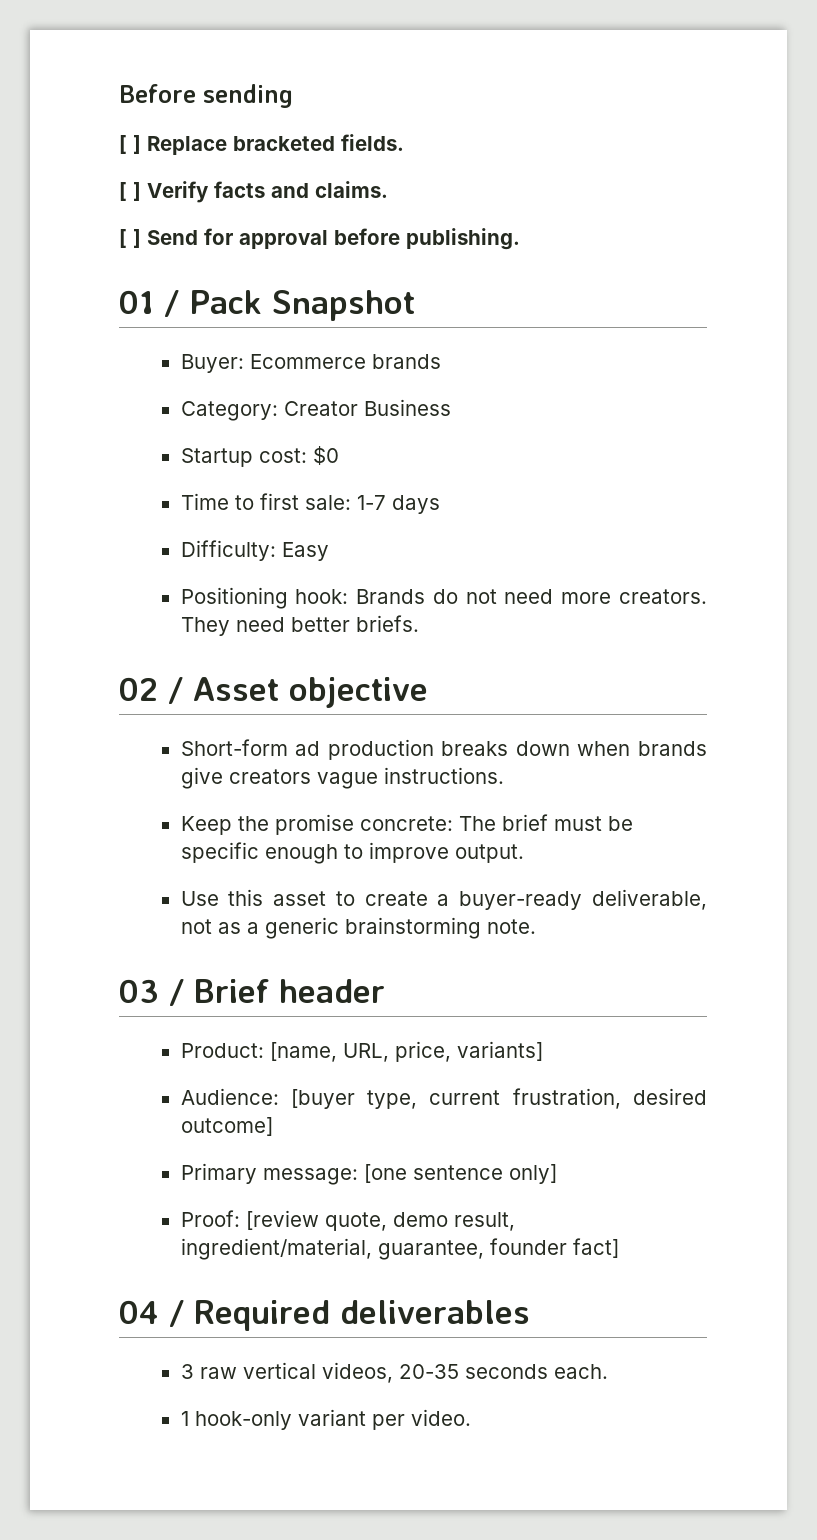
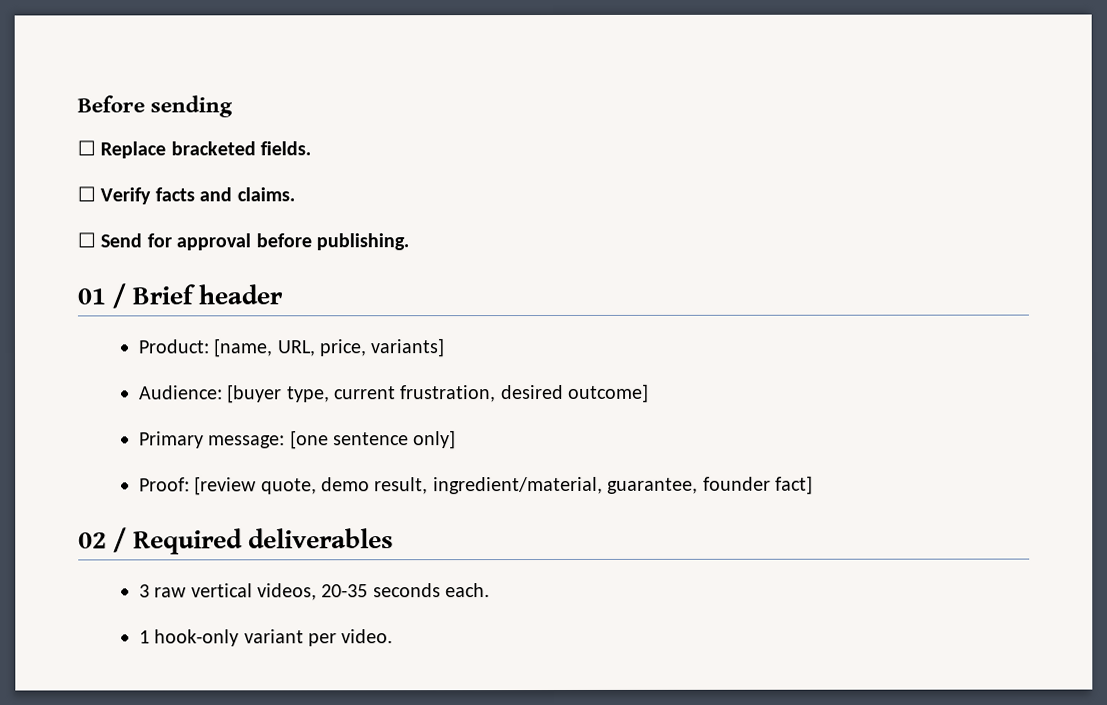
[119,135,141,154] [ ] -> [77,140,96,156] ☐
[119,182,141,201] [ ] -> [77,186,96,202] ☐
[119,229,141,248] [ ] -> [77,232,96,248] ☐
[189,290,415,321] [180,354,441,373] [180,399,451,421] [180,446,339,467] [180,493,440,514] [180,540,329,561] [180,587,707,609] [180,615,419,636] [119,677,428,708] [180,739,707,760] [180,767,504,789] [180,814,633,835] [180,842,524,864] [180,889,707,910] [180,917,536,939] [119,979,184,1006] Pack Snapshot // Buyer: Ecommerce brands // Category: Creator Business // Startup cost: $0 // Time to first sale: 1-7 days // Difficulty: Easy // Positioning hook: Brands do not need more creators. They need better briefs. // 02 / Asset objective // Short-form ad production breaks down when brands give creators vague instructions. // Keep the promise concrete: The brief must be specific enough to improve output. // Use this asset to create a buyer-ready deliverable, not as a generic brainstorming note. // 03 / -> (127, 296) none
[119,1300,159,1324] 04 -> [78,532,107,549] 02

